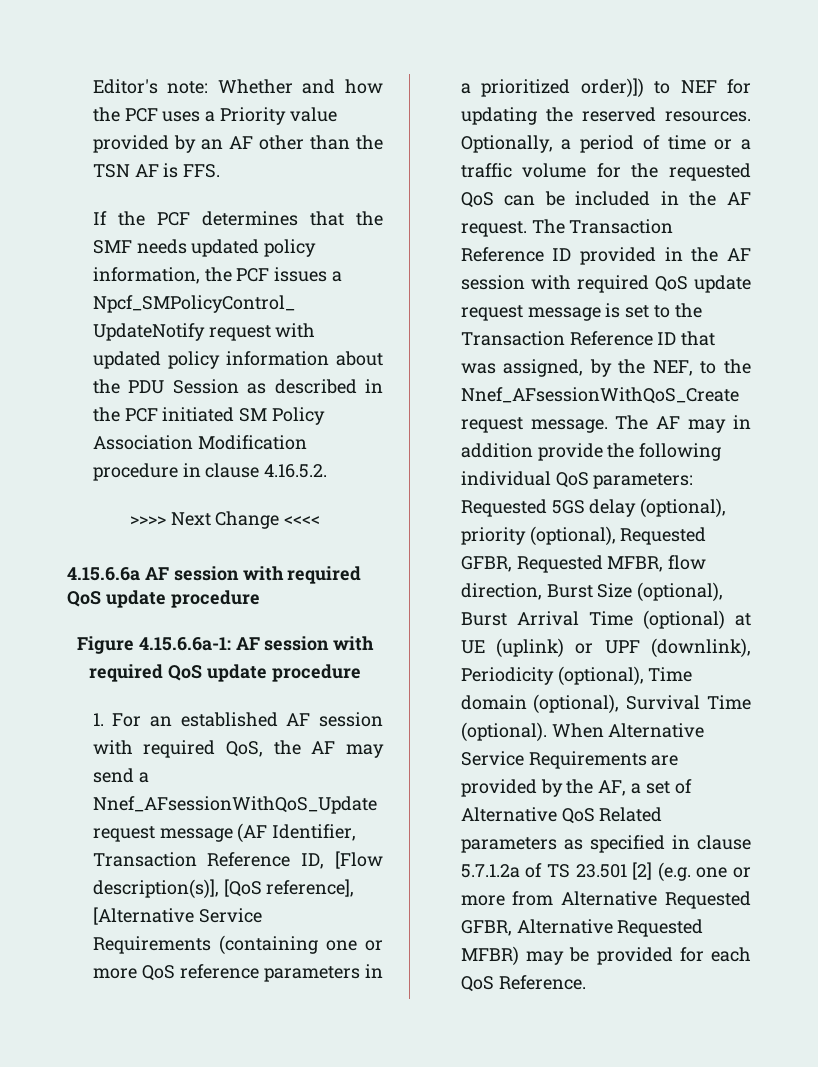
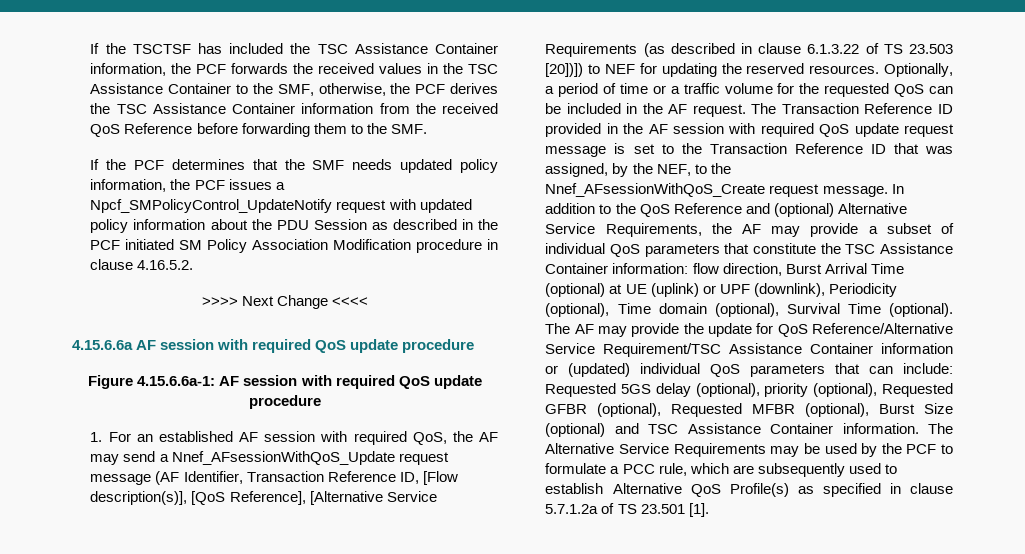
[92,79,383,94] [92,107,338,125] [92,135,384,153] [92,163,221,178] Editor's note: Whether and how the PCF uses a Priority value provided by an AF other than the TSN AF is FFS. -> [90,43,498,54] [90,63,498,76] [90,83,498,96] [90,103,499,114] [90,123,427,137] If the TSCTSF has included the TSC Assistance Container information, the PCF forwards the received values in the TSC Assistance Container to the SMF, otherwise, the PCF derives the TSC Assistance Container information from the received QoS Reference before forwarding them to the SMF.
[266,879,355,897] reference], -> [229,491,306,505] Reference],
[218,935,383,955] [92,964,383,982] [460,78,644,98] (containing one or more QoS reference parameters in a prioritized order)]) -> [643,43,953,57] [545,63,584,77] (as described in clause 6.1.3.22 of TS 23.503 [20])])
[615,415,751,433] [460,443,722,461] [460,471,694,489] [460,498,727,518] [460,526,707,546] [460,555,707,573] [460,582,724,602] The AF may in addition provide the following individual QoS parameters: Requested 5GS delay (optional), priority (optional), Requested GFBR, Requested MFBR, flow direction, Burst Size (optional), -> [891,184,904,194] [545,203,907,217] [545,223,954,237] [545,243,953,257] [545,263,782,276] In addition to the QoS Reference and (optional) Alternative Service Requirements, the AF may provide a subset of individual QoS parameters that constitute the TSC Assistance Container information: flow direction,
[551,723,705,738] [460,751,679,769] [460,779,692,797] [460,807,663,824] [460,837,557,853] When Alternative Service Requirements are provided by the AF, a set of Alternative QoS Related parameters -> [545,323,953,337] [545,343,953,357] [545,363,953,377] [545,383,953,397] [545,403,953,417] [545,423,953,437] [545,443,953,457] [545,463,897,477] [545,483,789,497] The AF may provide the update for QoS Reference/Alternative Service Requirement/TSC Assistance Container information or (updated) individual QoS parameters that can include: Requested 5GS delay (optional), priority (optional), Requested GFBR (optional), Requested MFBR (optional), Burst Size (optional) and TSC Assistance Container information. The Alternative Service Requirements may be used by the PCF to formulate a PCC rule, which are subsequently used to establish Alternative QoS Profile(s)
[632,862,751,882] [460,891,751,909] [460,919,704,937] [460,946,751,966] [460,975,586,992] [2] (e.g. one or more from Alternative Requested GFBR, Alternative Requested MFBR) may be provided for each QoS Reference. -> [688,503,709,517] [1].

